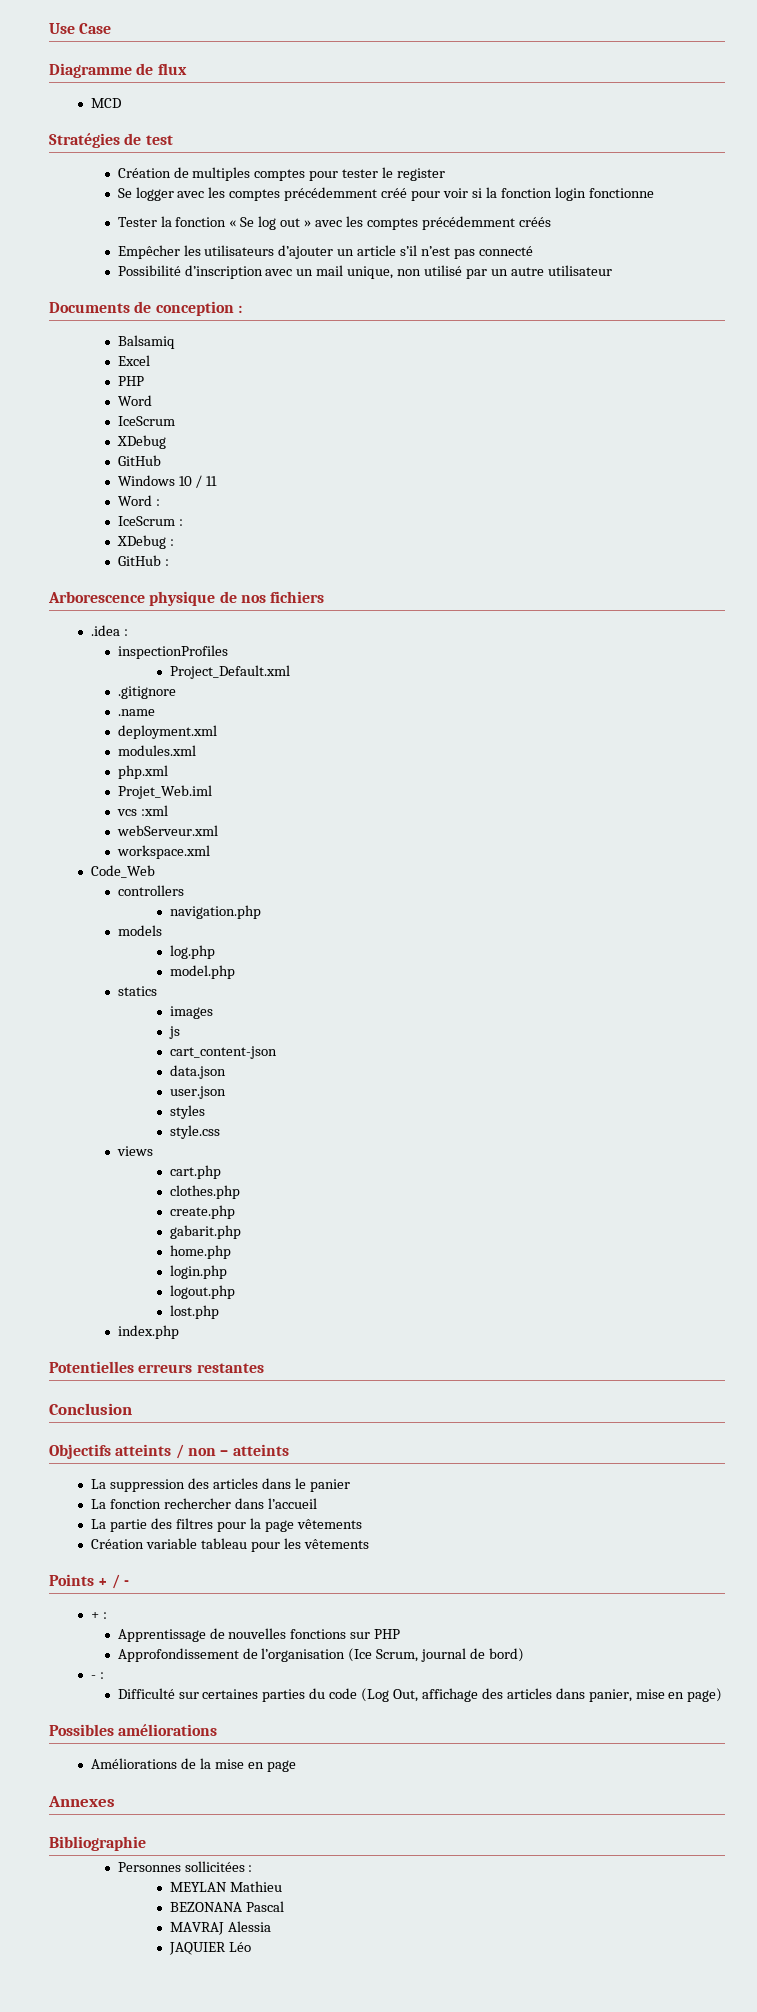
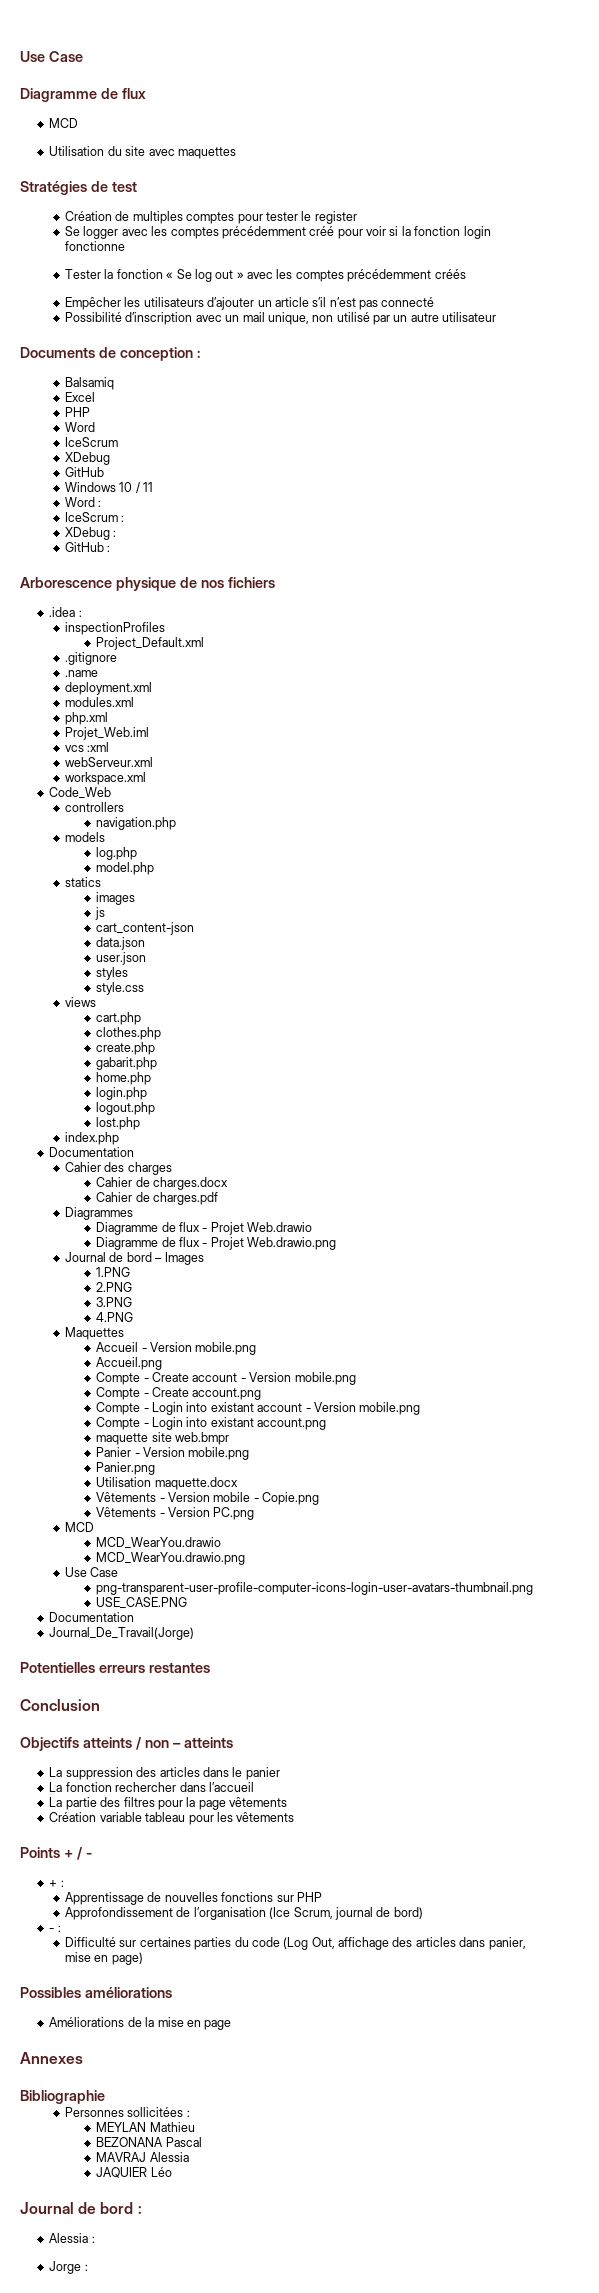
(122, 103) none -> [49,146,236,159] // Utilisation du site avec maquettes
(179, 1332) none -> [49,1147,135,1157] [65,1162,172,1175] [96,1177,229,1190] [96,1192,219,1205] [65,1207,134,1220] [96,1222,313,1235] [96,1237,337,1250] [65,1252,204,1265] [96,1267,131,1277] [96,1282,133,1292] [96,1297,133,1307] [96,1312,134,1322] [65,1327,125,1340] [96,1342,257,1355] [96,1357,163,1370] [96,1372,356,1385] [96,1387,262,1400] [96,1402,421,1415] [96,1417,327,1430] [96,1432,230,1445] [96,1447,250,1460] [96,1462,156,1475] [96,1477,238,1490] [96,1492,320,1505] [96,1507,255,1520] [65,1522,95,1532] [96,1537,222,1548] [96,1552,246,1565] [65,1567,119,1577] [96,1582,534,1595] [96,1597,188,1608] [49,1612,135,1622] [49,1627,195,1640] // Documentation // Cahier des charges // Cahier de charges.docx // Cahier de charges.pdf // Diagrammes // Diagramme de flux - Projet Web.drawio // Diagramme de flux - Projet Web.drawio.png // Journal de bord – Images // 1.PNG // 2.PNG // 3.PNG // 4.PNG // Maquettes // Accueil - Version mobile.png // Accueil.png // Compte - Create account - Version mobile.png // Compte - Create account.png // Compte - Login into existant account - Version mobile.png // Compte - Login into existant account.png // maquette site web.bmpr // Panier - Version mobile.png // Panier.png // Utilisation maquette.docx // Vêtements - Version mobile - Copie.png // Vêtements - Version PC.png // MCD // MCD_WearYou.drawio // MCD_WearYou.drawio.png // Use Case // png-transparent-user-profile-computer-icons-login-user-avatars-thumbnail.png // USE_CASE.PNG // Documentation // Journal_De_Travail(Jorge)
(252, 1947) none -> [20,2202,142,2214] [49,2233,95,2243] [49,2261,88,2274] // Journal de bord : // Alessia : // Jorge :

